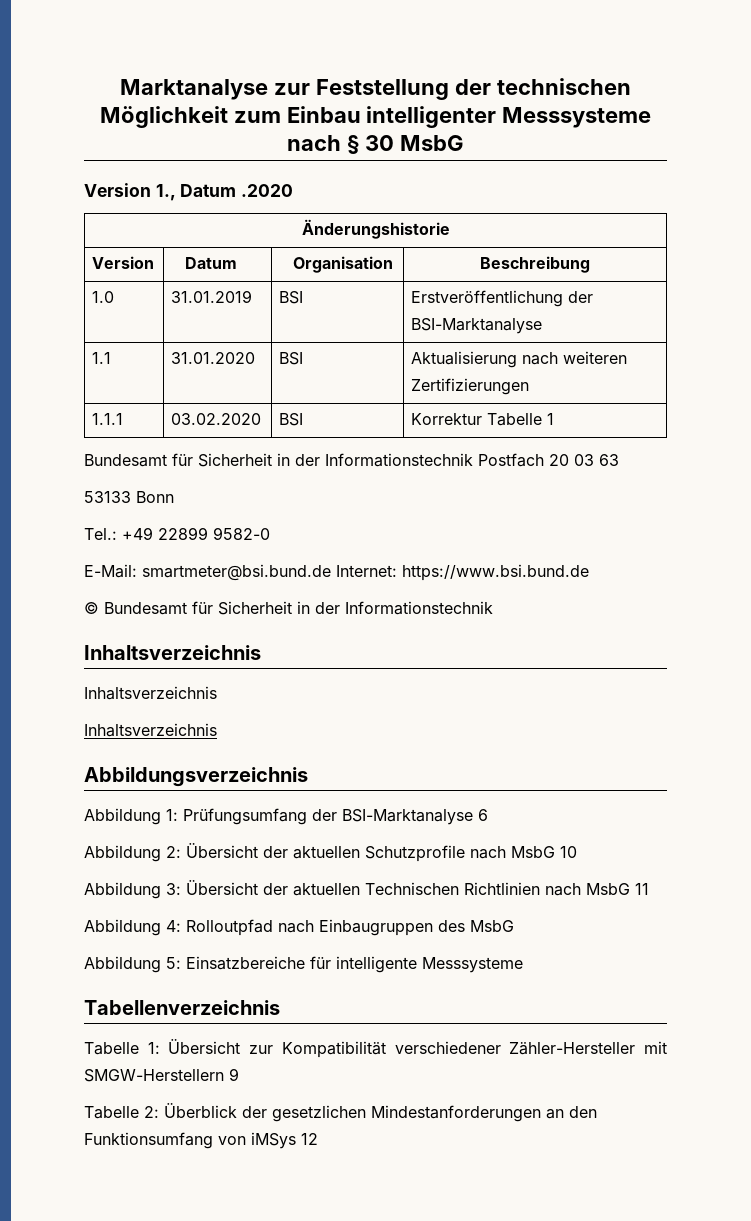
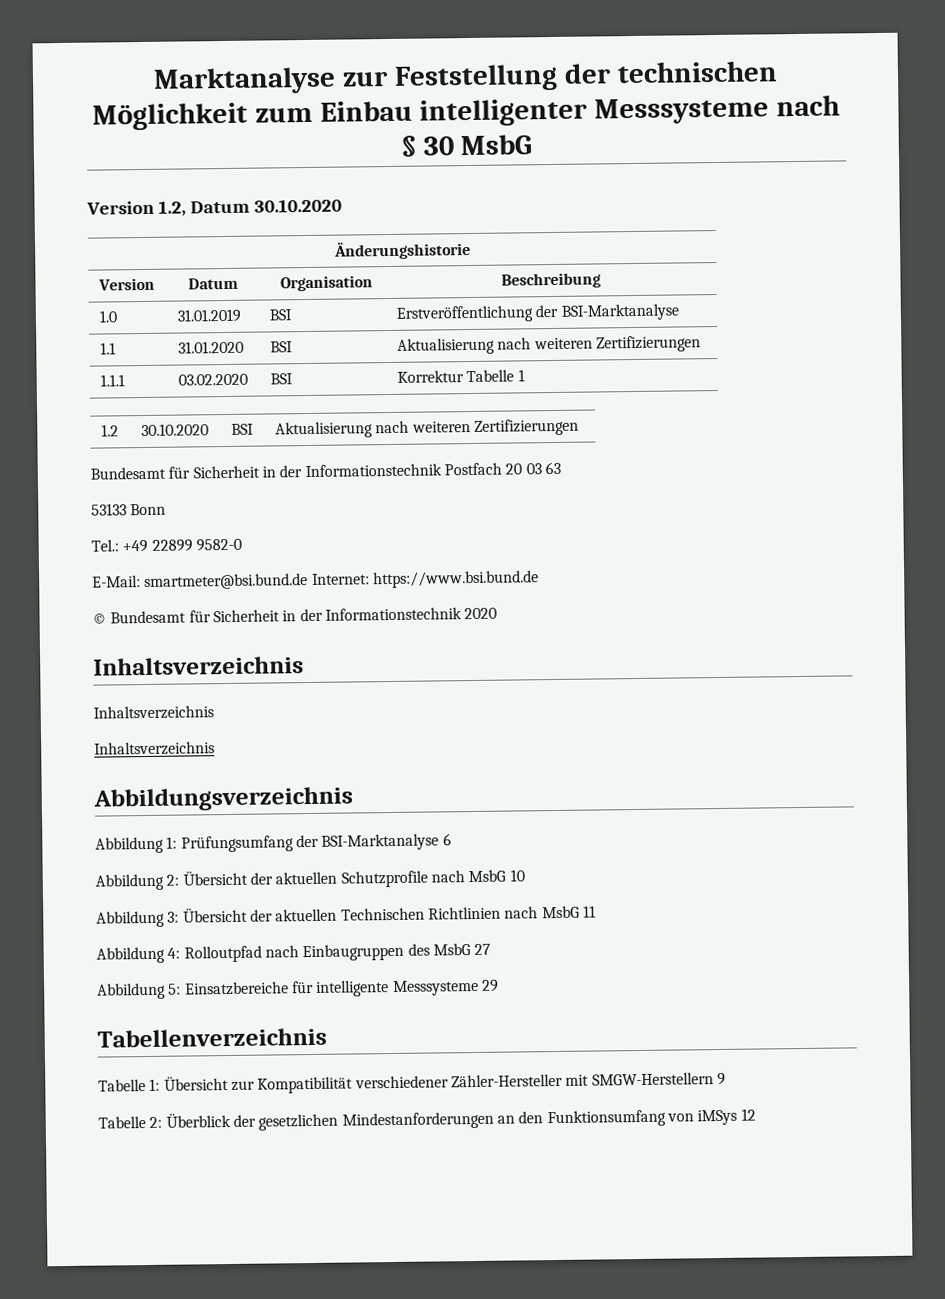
[155,184,294,201] 1., Datum .2020 -> [157,198,342,217] 1.2, Datum 30.10.2020
(555, 419) none -> [101,424,120,437] [141,423,210,437] [231,423,255,435] [275,418,580,439] // 1.2 | 30.10.2020 | BSI | Aktualisierung nach weiteren Zertifizierungen
(493, 608) none -> [464,607,498,620] 2020
(514, 926) none -> [474,943,492,955] 27
(523, 965) none -> [481,979,499,992] 29

